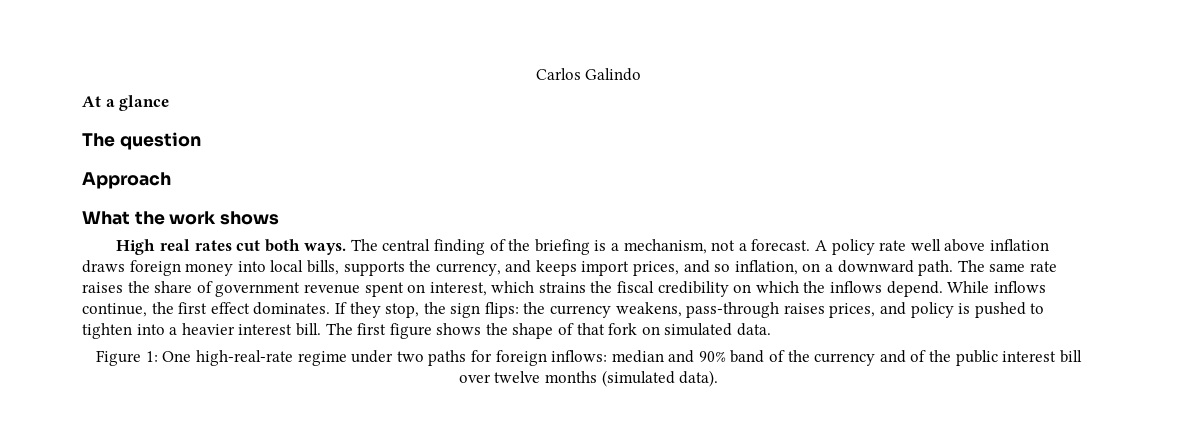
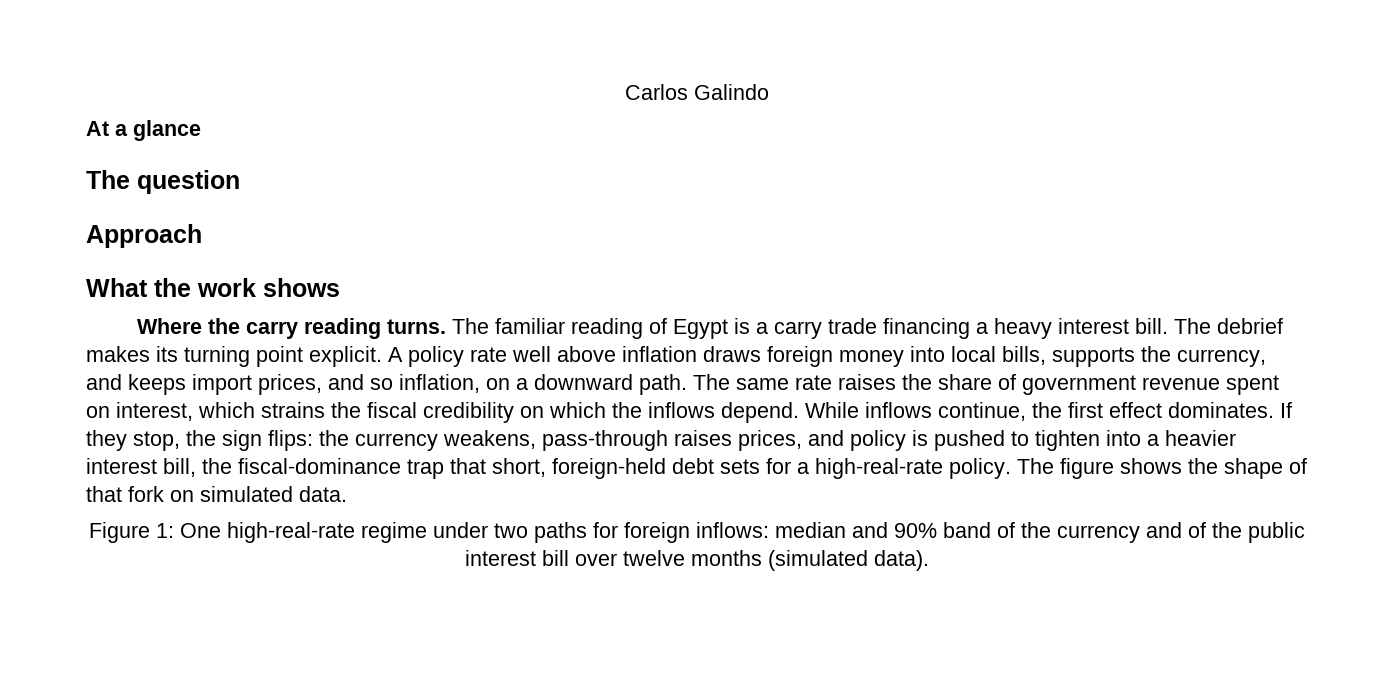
[116,239,811,255] High real rates cut both ways. The central finding of the briefing is a mechanism, not a forecast. -> [137,318,1284,339] [86,346,382,367] Where the carry reading turns. The familiar reading of Egypt is a carry trade financing a heavy interest bill. The debrief makes its turning point explicit.
[295,323,387,336] bill. The first -> [163,458,1054,479] bill, the fiscal-dominance trap that short, foreign-held debt sets for a high-real-rate policy. The

